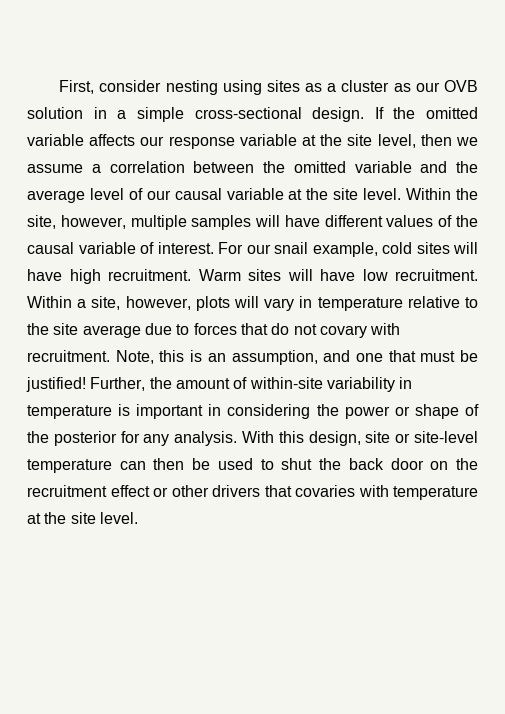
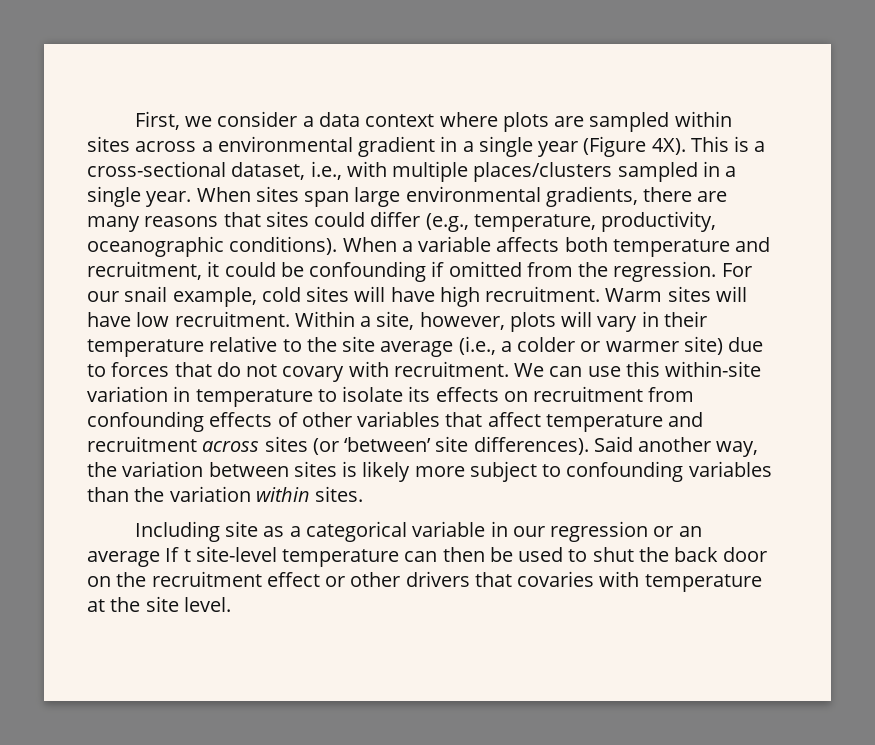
[99,80,479,95] [27,107,478,122] [27,134,478,149] [27,161,478,173] [27,188,479,203] [27,215,478,230] [27,242,214,254] consider nesting using sites as a cluster as our OVB solution in a simple cross-sectional design. If the omitted variable affects our response variable at the site level, then we assume a correlation between the omitted variable and the average level of our causal variable at the site level. Within the site, however, multiple samples will have different values of the causal variable of interest. -> [185,111,732,132] [87,136,766,157] [87,161,737,182] [87,186,728,207] [87,211,717,232] [87,236,771,257] [87,261,717,282] we consider a data context where plots are sampled within sites across a environmental gradient in a single year (Figure 4X). This is a cross-sectional dataset, i.e., with multiple places/clusters sampled in a single year. When sites span large environmental gradients, there are many reasons that sites could differ (e.g., temperature, productivity, oceanographic conditions). When a variable affects both temperature and recruitment, it could be confounding if omitted from the regression.
(313, 302) none -> [663,311,707,327] their
(141, 331) none -> [458,336,723,355] (i.e., a colder or warmer site)
[115,350,478,365] [26,377,413,392] [27,404,479,419] [27,431,411,446] Note, this is an assumption, and one that must be justified! Further, the amount of within-site variability in temperature is important in considering the power or shape of the posterior for any analysis. With this design, site or -> [514,361,762,377] [87,386,695,407] [87,411,704,432] [87,436,759,457] [87,461,772,482] [87,486,364,502] [134,521,702,542] [87,547,191,567] We can use this within-site variation in temperature to isolate its effects on recruitment from confounding effects of other variables that affect temperature and recruitment across sites (or ‘between’ site differences). Said another way, the variation between sites is likely more subject to confounding variables than the variation within sites. // Including site as a categorical variable in our regression or an average If t

